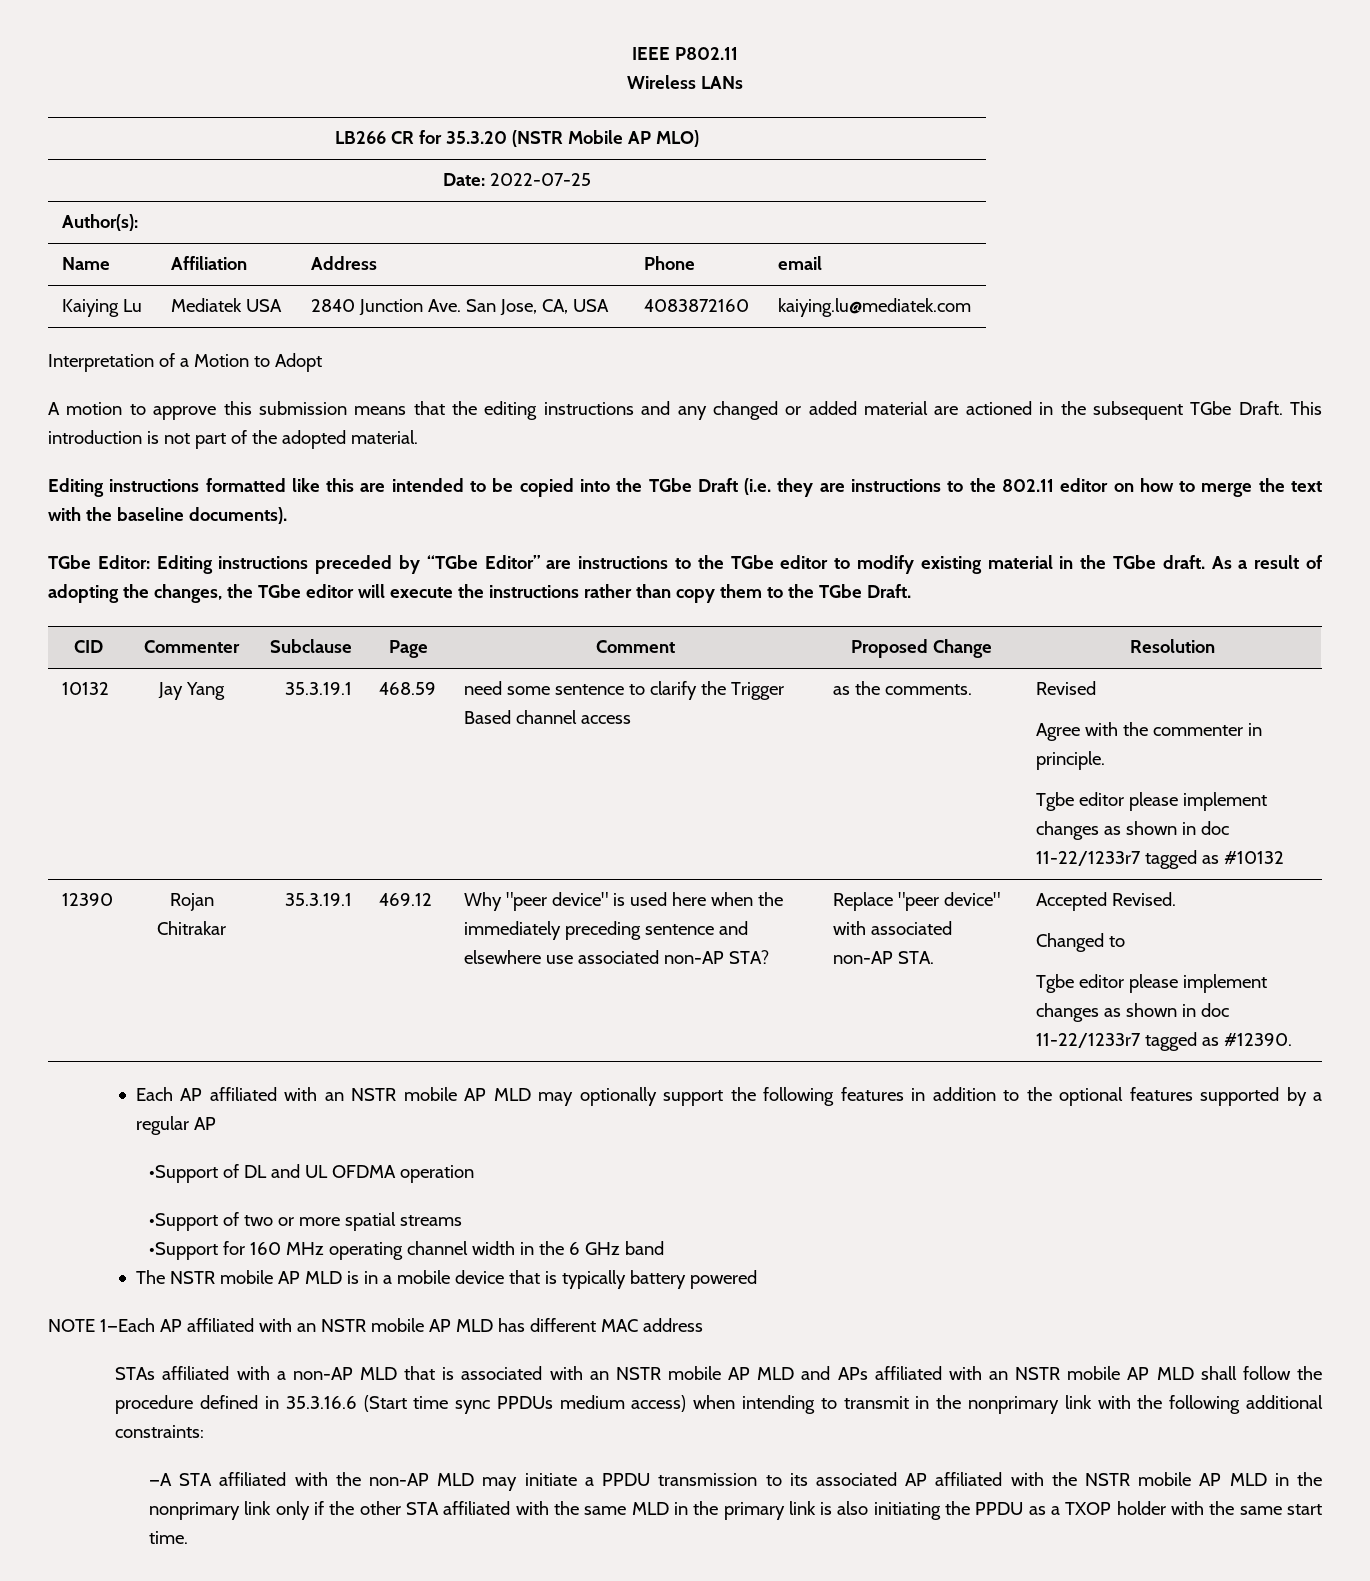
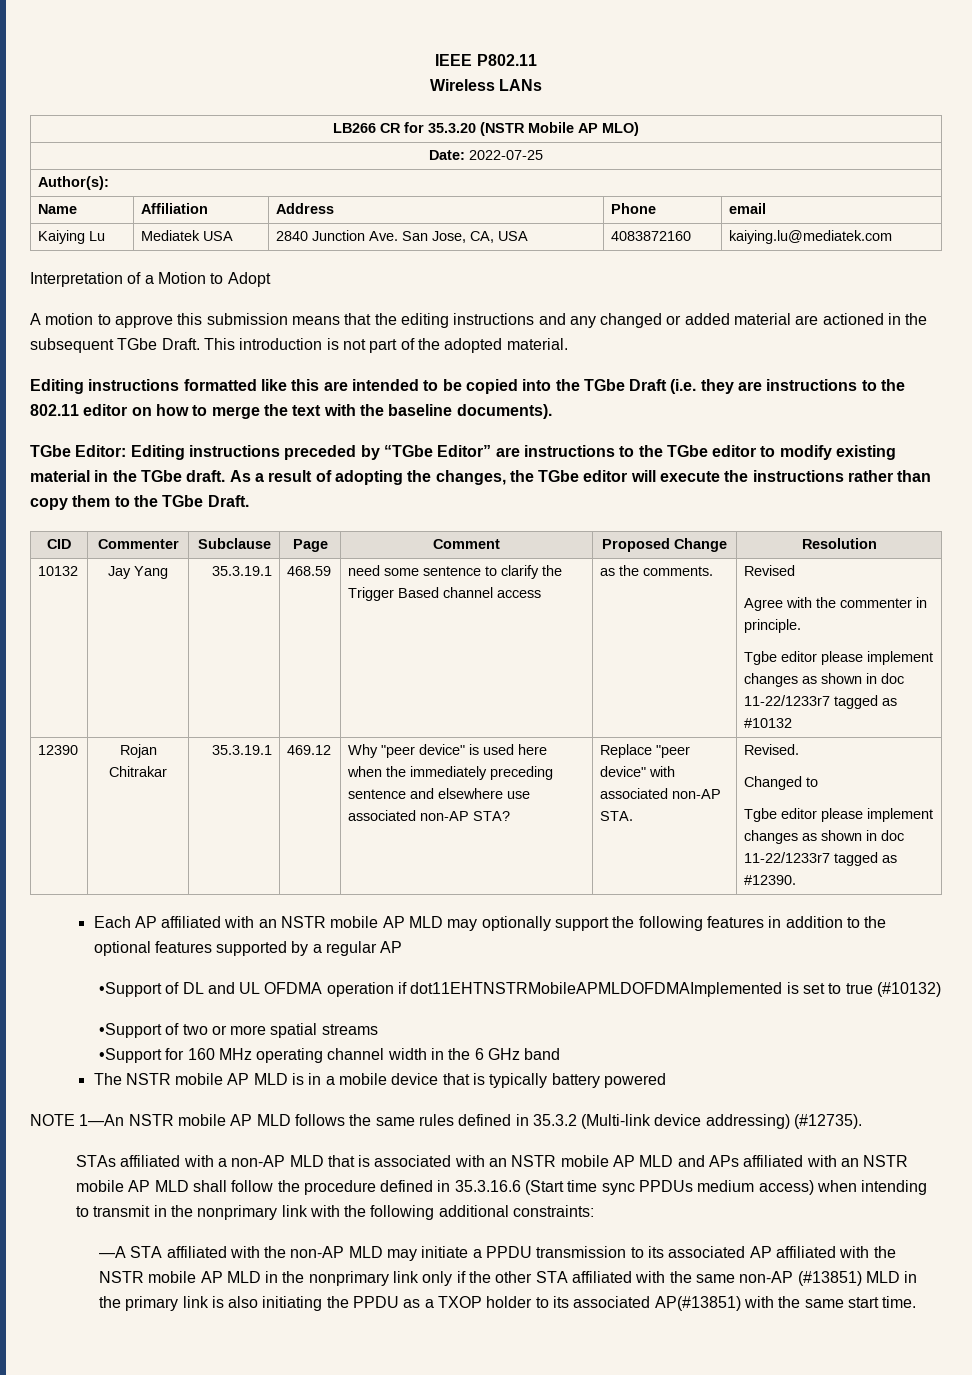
[1035,892,1107,911] Accepted -> (634, 816) none
(475, 1174) none -> [398,982,942,997] if dot11EHTNSTRMobileAPMLDOFDMAImplemented is set to true (#10132)
[99,1318,703,1332] 1—Each AP affiliated with an NSTR mobile AP MLD has different MAC address -> [79,1114,863,1129] 1—An NSTR mobile AP MLD follows the same rules defined in 35.3.2 (Multi-link device addressing) (#12735).
(627, 1510) none -> [739,1271,862,1286] non-AP (#13851)
(1166, 1508) none -> [535,1296,741,1311] to its associated AP(#13851)

